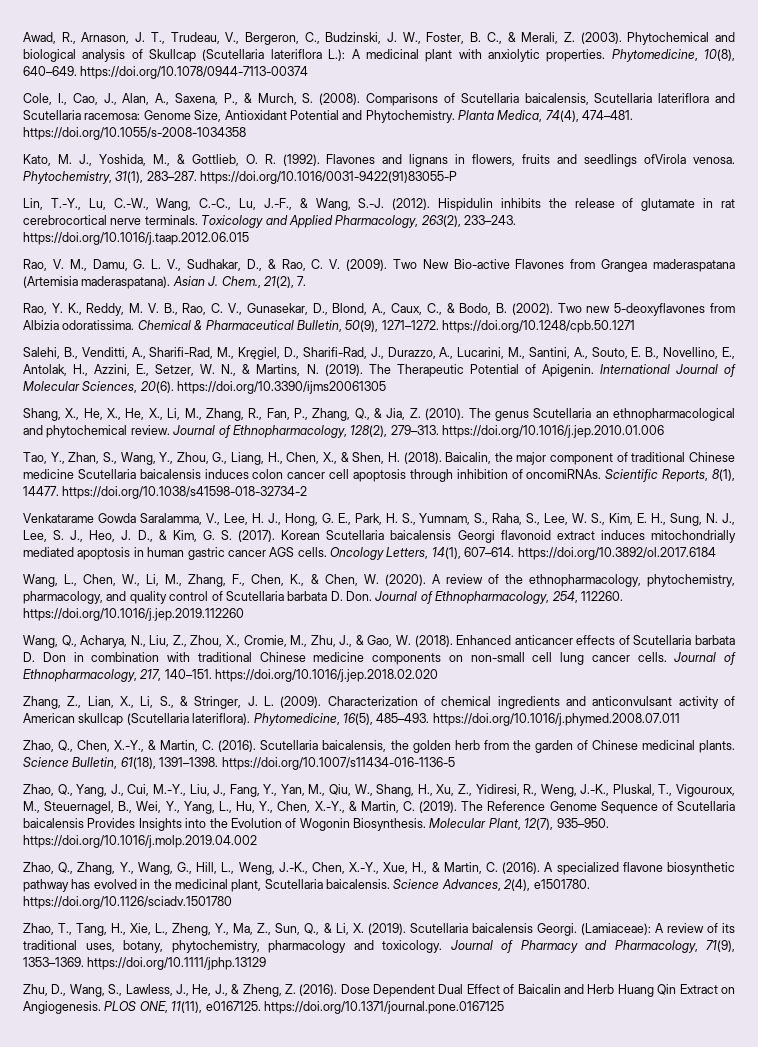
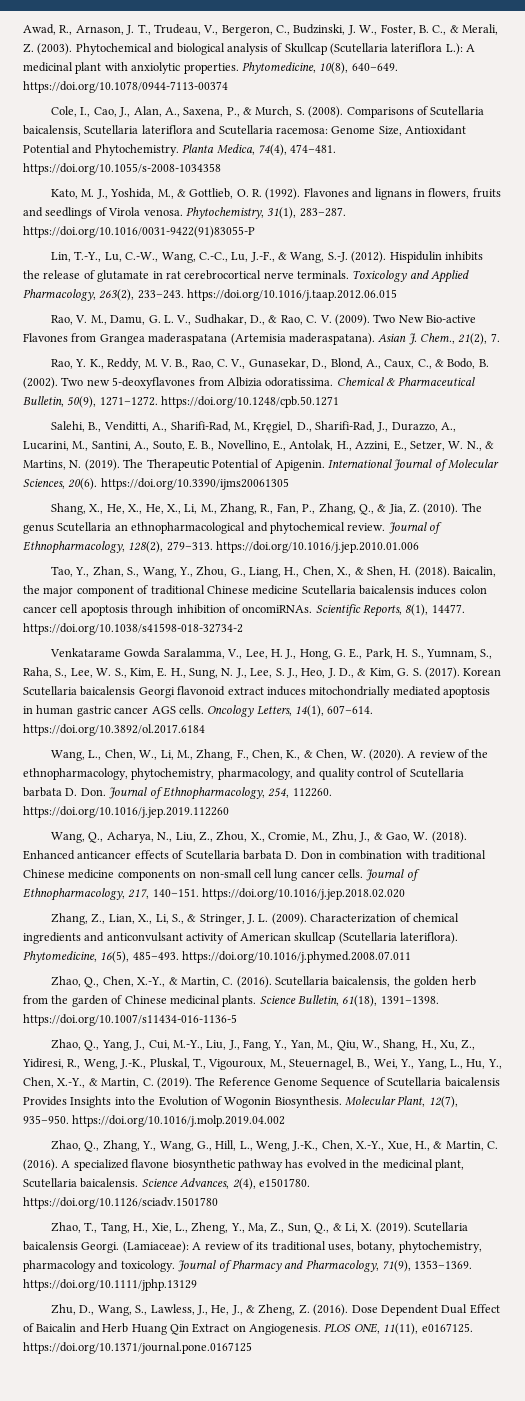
[644,154,687,164] ofVirola -> [95,207,141,216] of Virola

